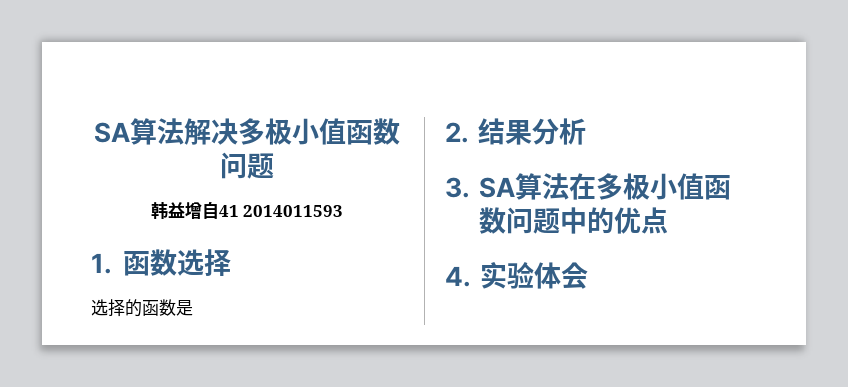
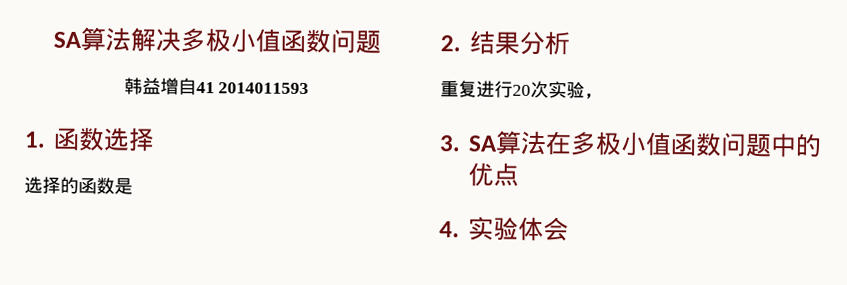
(586, 131) none -> [440,80,603,100] // 重复进行20次实验，

